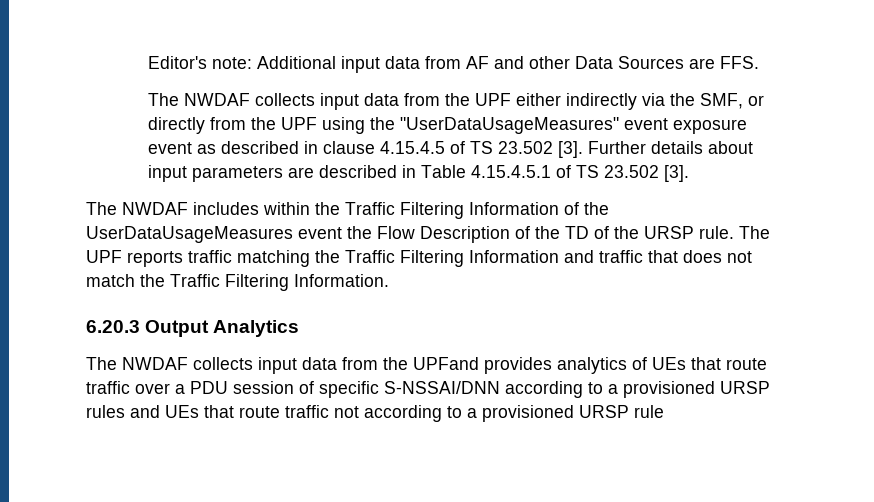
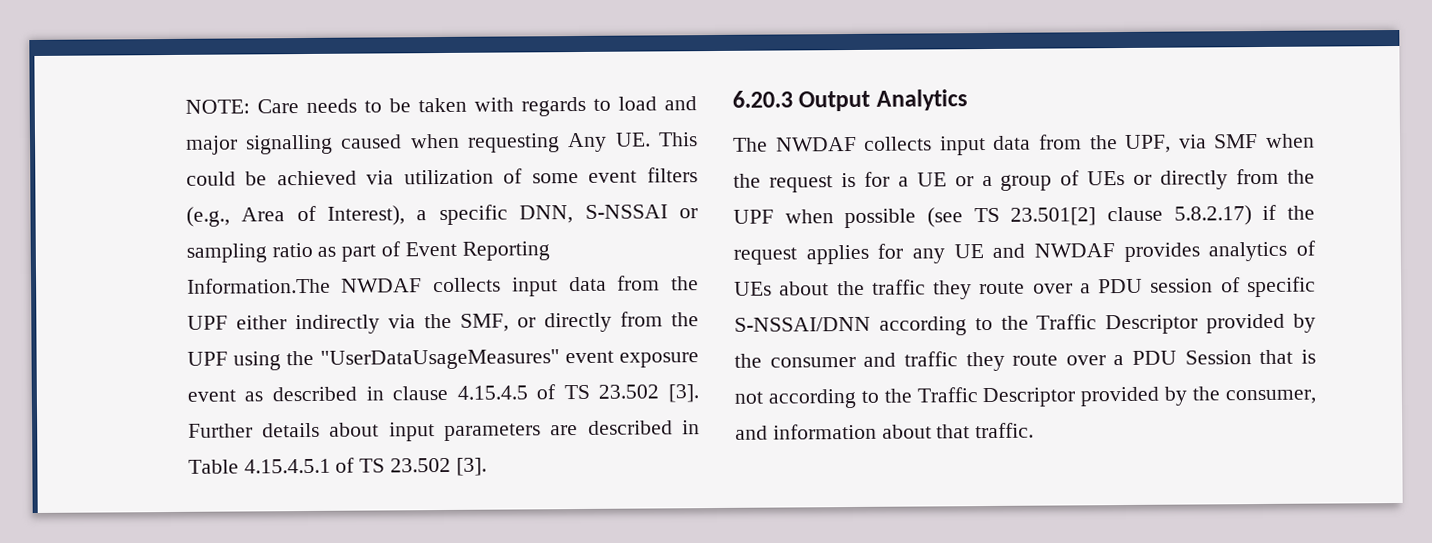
[147,56,759,73] [147,93,179,106] Editor's note: Additional input data from AF and other Data Sources are FFS. // The -> [184,96,698,117] [184,132,698,155] [185,167,698,186] [185,204,698,227] [185,241,550,263] [186,277,331,294] NOTE: Care needs to be taken with regards to load and major signalling caused when requesting Any UE. This could be achieved via utilization of some event filters (e.g., Area of Interest), a specific DNN, S-NSSAI or sampling ratio as part of Event Reporting Information.The
[86,202,609,219] [86,226,770,243] [86,250,752,267] [86,274,389,291] // The NWDAF includes within the Traffic Filtering Information of the UserDataUsageMeasures event the Flow Description of the TD of the URSP rule. The UPF reports traffic matching the Traffic Filtering Information and traffic that does not match the Traffic Filtering Information. -> (487, 466) none
[413,357,767,374] [86,381,130,394] UPFand provides analytics of UEs that route traffic -> [1125,133,1315,153] [733,168,1315,193] [733,204,1315,229] [733,240,1316,265] [734,279,1026,300] UPF, via SMF when the request is for a UE or a group of UEs or directly from the UPF when possible (see TS 23.501[2] clause 5.8.2.17) if the request applies for any UE and NWDAF provides analytics of UEs about the traffic they route
[608,381,770,398] [86,405,664,422] a provisioned URSP rules and UEs that route traffic not according to a provisioned URSP rule -> [1000,313,1316,335] [734,349,1316,372] [734,386,1316,409] [735,422,1035,440] the Traffic Descriptor provided by the consumer and traffic they route over a PDU Session that is not according to the Traffic Descriptor provided by the consumer, and information about that traffic.

